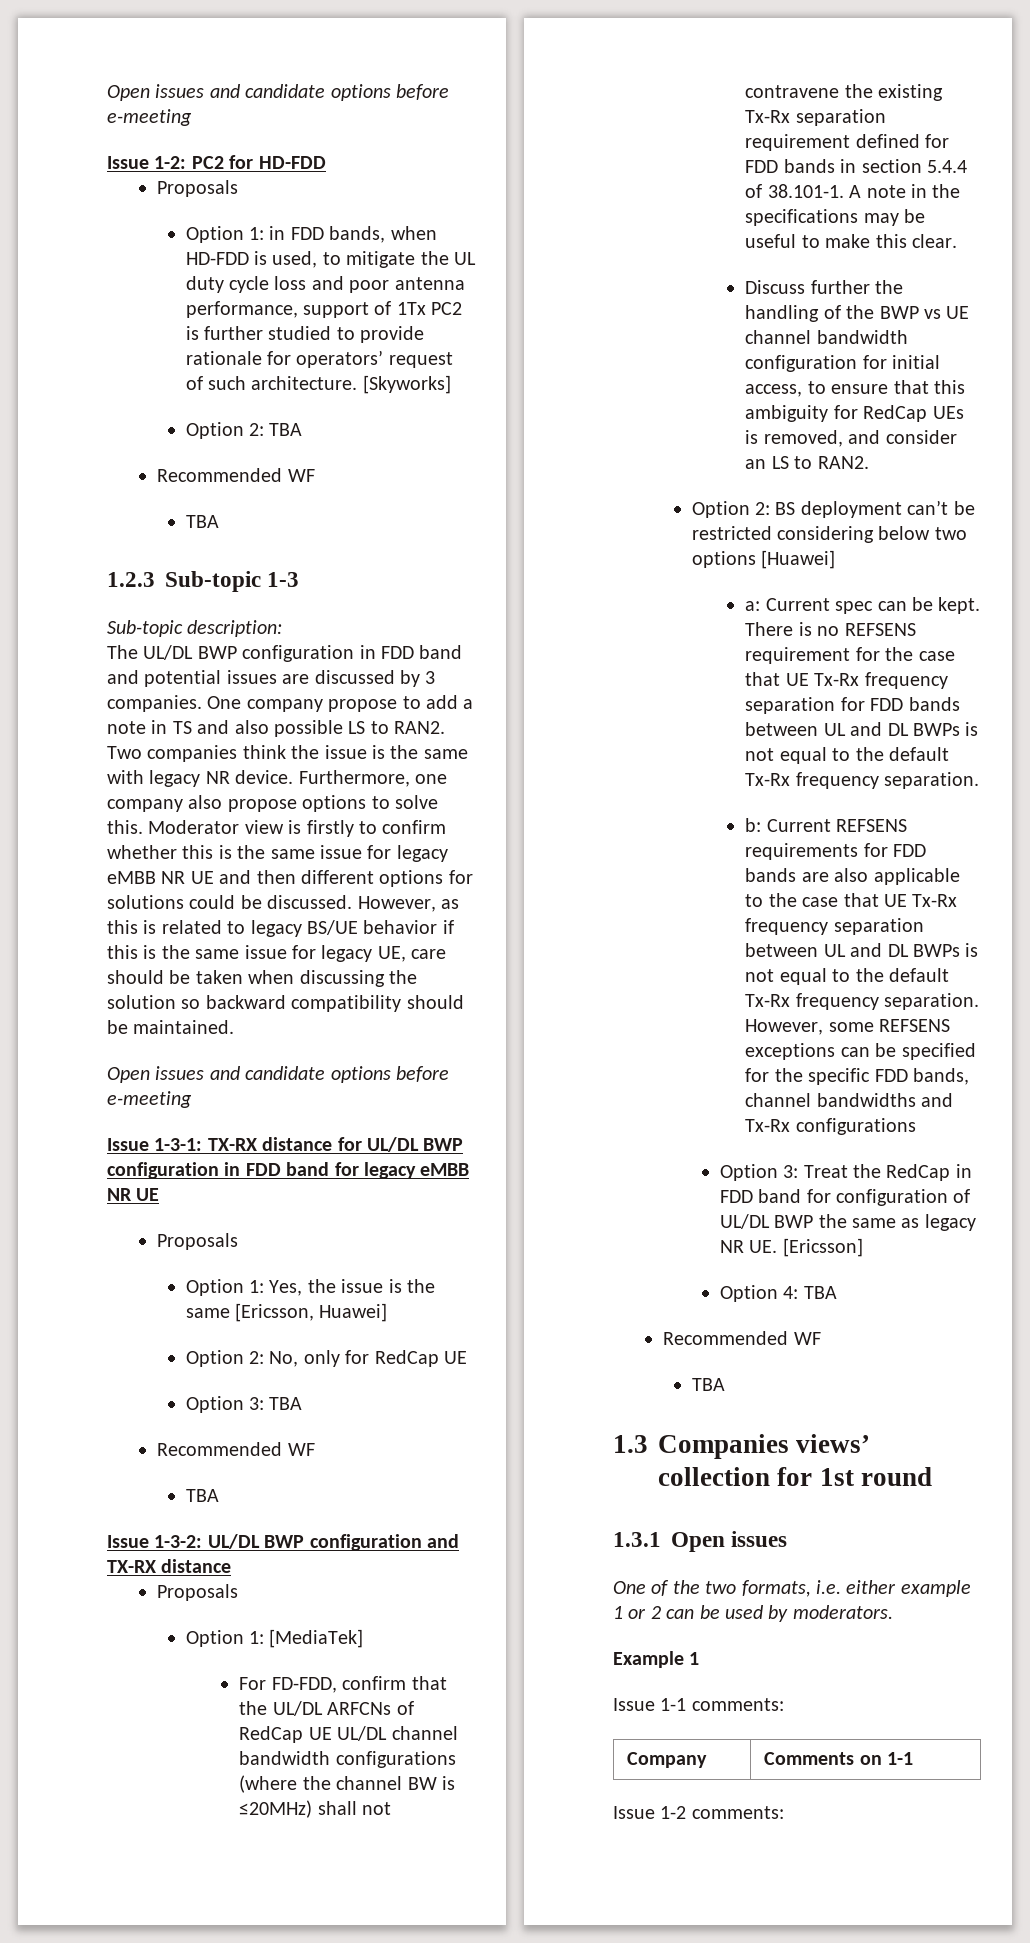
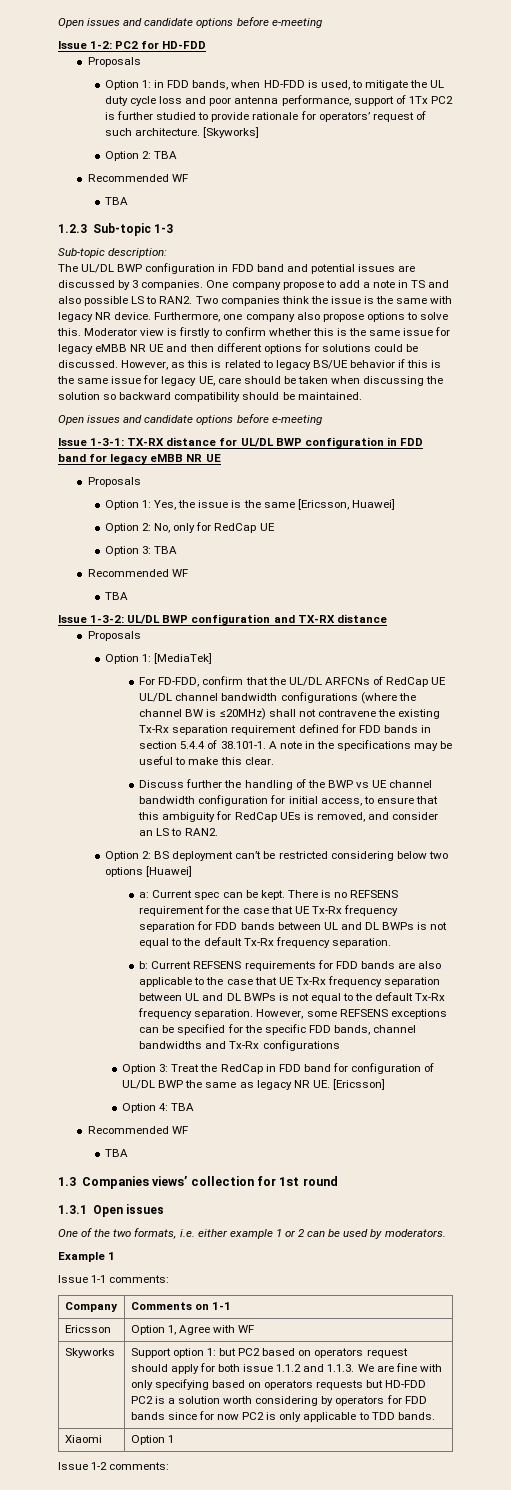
(914, 1758) none -> [64,1325,111,1333] [130,1325,255,1335] [64,1348,115,1358] [130,1348,408,1358] [130,1363,442,1374] [130,1379,427,1390] [130,1395,427,1406] [130,1411,435,1422] [64,1435,102,1443] [130,1435,174,1445] // Ericsson | Option 1, Agree with WF // Skyworks | Support option 1: but PC2 based on operators request should apply for both issue 1.1.2 and 1.1.3. We are fine with only specifying based on operators requests but HD-FDD PC2 is a solution worth considering by operators for FDD bands since for now PC2 is only applicable to TDD bands. // Xiaomi | Option 1

